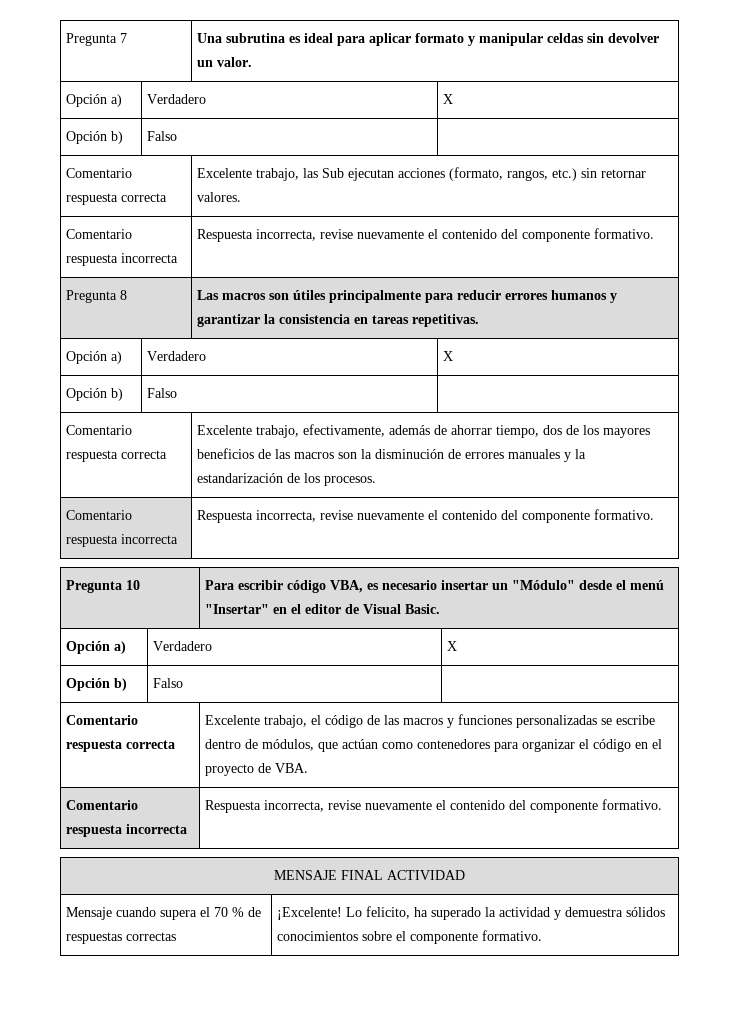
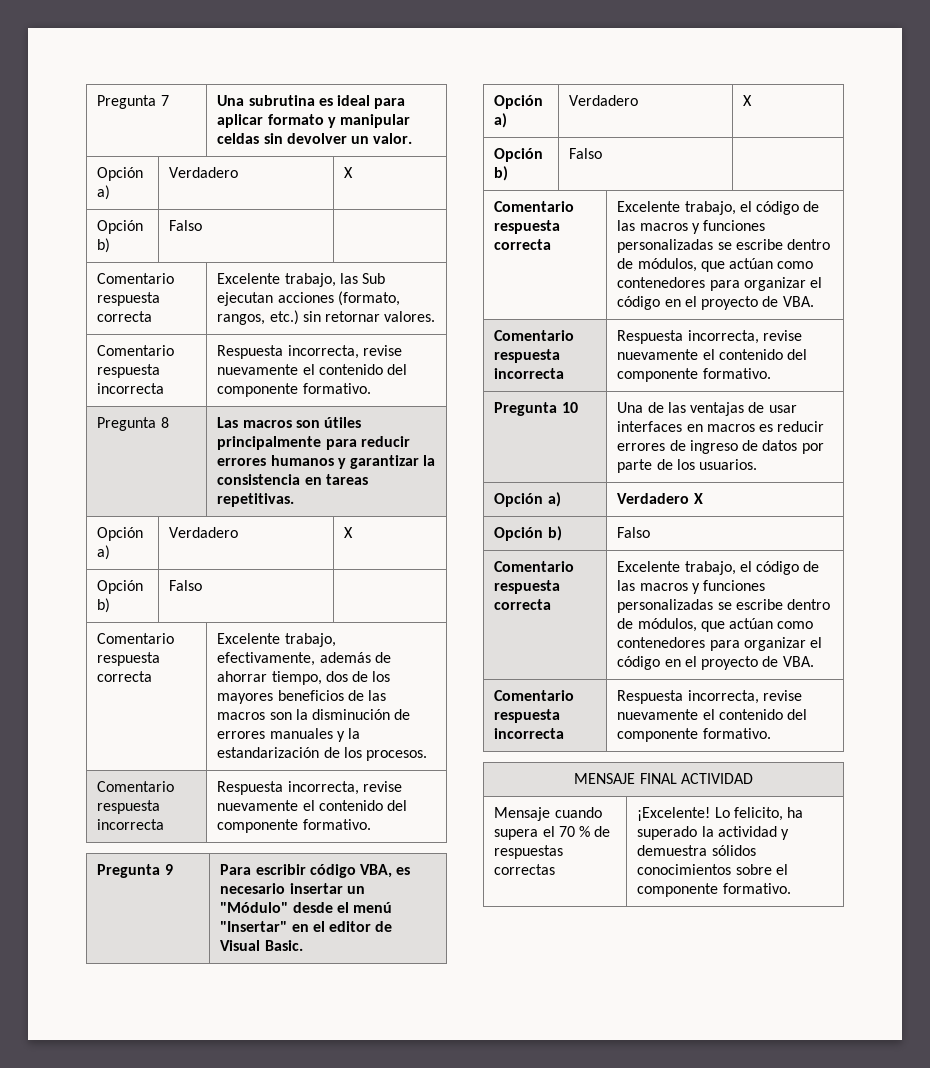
[126,580,141,590] 10 -> [164,864,173,875] 9
(663, 804) none -> [494,402,578,416] [617,402,797,416] [617,421,825,432] [617,440,824,454] [617,459,758,473] [494,492,561,507] [617,493,703,504] [494,526,562,541] [617,527,651,538] [494,561,575,572] [494,580,561,594] [494,599,552,610] [617,561,820,575] [617,580,766,594] [617,599,831,613] [617,618,814,632] [617,637,823,651] [617,656,814,670] [494,690,575,701] [494,709,561,723] [494,728,565,739] [617,690,802,704] [617,709,808,720] [617,728,771,742] // Pregunta 10 | Una de las ventajas de usar interfaces en macros es reducir errores de ingreso de datos por parte de los usuarios. // Opción a) | Verdadero X // Opción b) | Falso // Comentario respuesta correcta | Excelente trabajo, el código de las macros y funciones personalizadas se escribe dentro de módulos, que actúan como contenedores para organizar el código en el proyecto de VBA. // Comentario respuesta incorrecta | Respuesta incorrecta, revise nuevamente el contenido del componente formativo.

